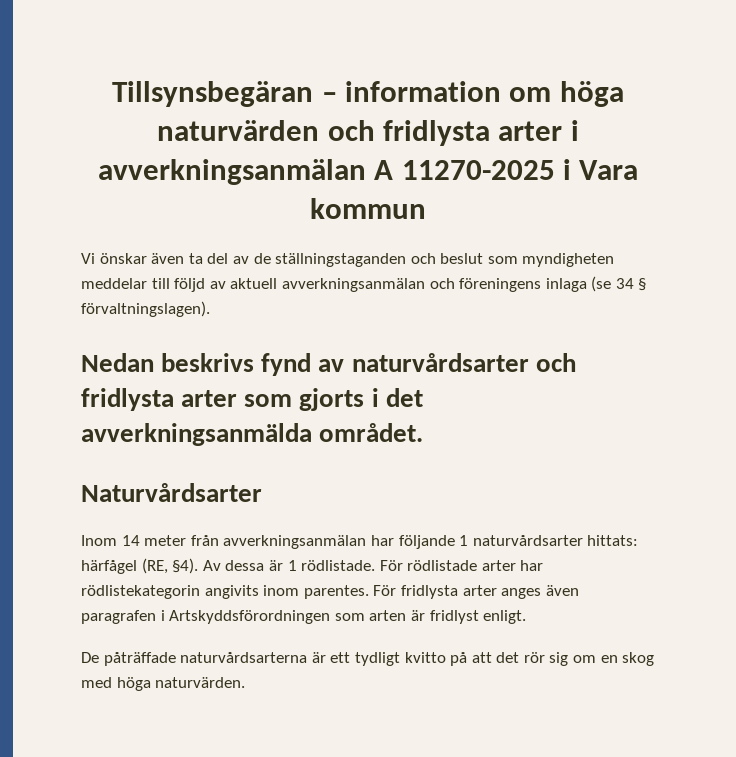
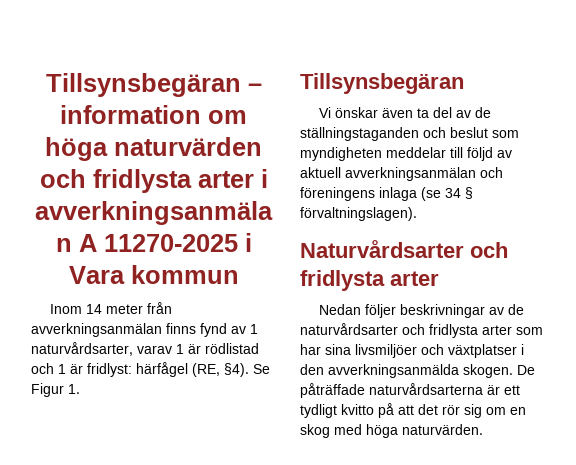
(426, 208) none -> [50,302,173,314] [31,323,258,337] [31,342,259,356] [31,362,270,377] [31,383,80,397] [300,73,464,94] // Inom 14 meter från avverkningsanmälan finns fynd av 1 naturvårdsarter, varav 1 är rödlistad och 1 är fridlyst: härfågel (RE, §4). Se Figur 1. // Tillsynsbegäran
[81,353,345,376] Nedan beskrivs fynd av -> [300,240,508,258] [300,270,439,291] [319,304,525,318] Naturvårdsarter och fridlysta arter // Nedan följer beskrivningar av de
[299,388,423,411] [81,423,424,446] [81,483,262,502] [81,535,639,549] [81,558,544,574] [81,585,579,599] [81,610,527,624] gjorts i det avverkningsanmälda området. // Naturvårdsarter // Inom 14 meter från avverkningsanmälan har följande 1 naturvårdsarter hittats: härfågel (RE, §4). Av dessa är 1 rödlistade. För rödlistade arter har rödlistekategorin angivits inom parentes. För fridlysta arter anges även paragrafen i Artskyddsförordningen som arten är fridlyst enligt. // -> [300,344,524,358] [300,364,513,378] har sina livsmiljöer och växtplatser i den avverkningsanmälda skogen.

